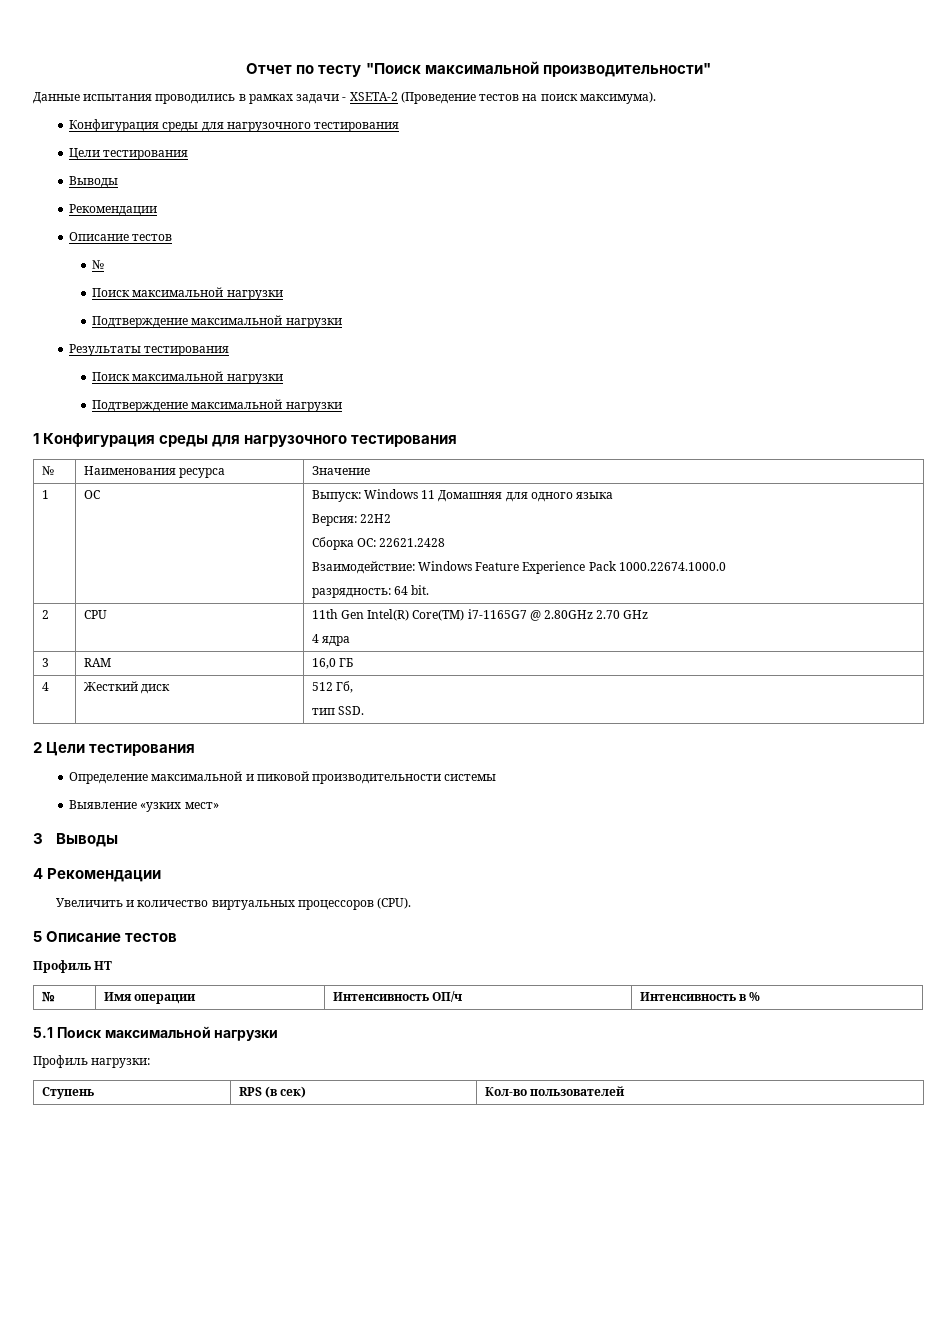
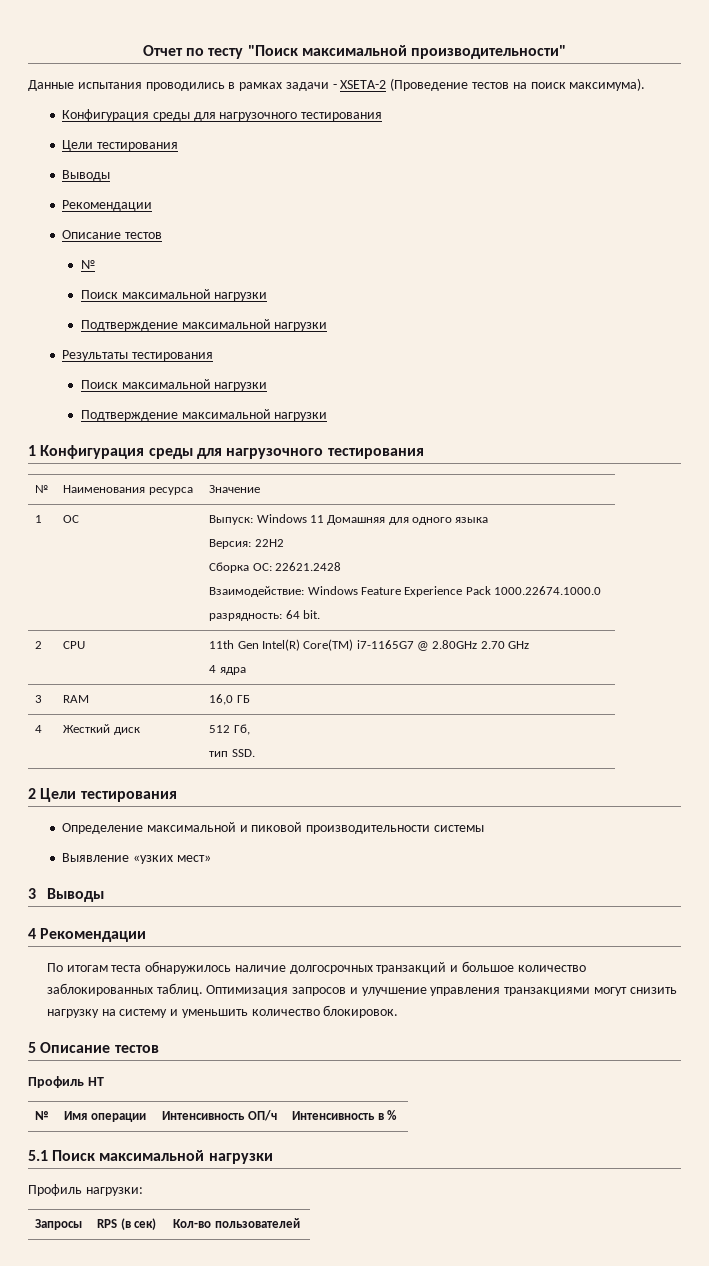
[55,897,412,910] Увеличить и количество виртуальных процессоров (CPU). -> [46,961,586,974] [46,983,677,996] [46,1005,399,1018] По итогам теста обнаружилось наличие долгосрочных транзакций и большое количество заблокированных таблиц. Оптимизация запросов и улучшение управления транзакциями могут снизить нагрузку на систему и уменьшить количество блокировок.
[41,1087,94,1099] Ступень -> [35,1219,83,1230] Запросы

